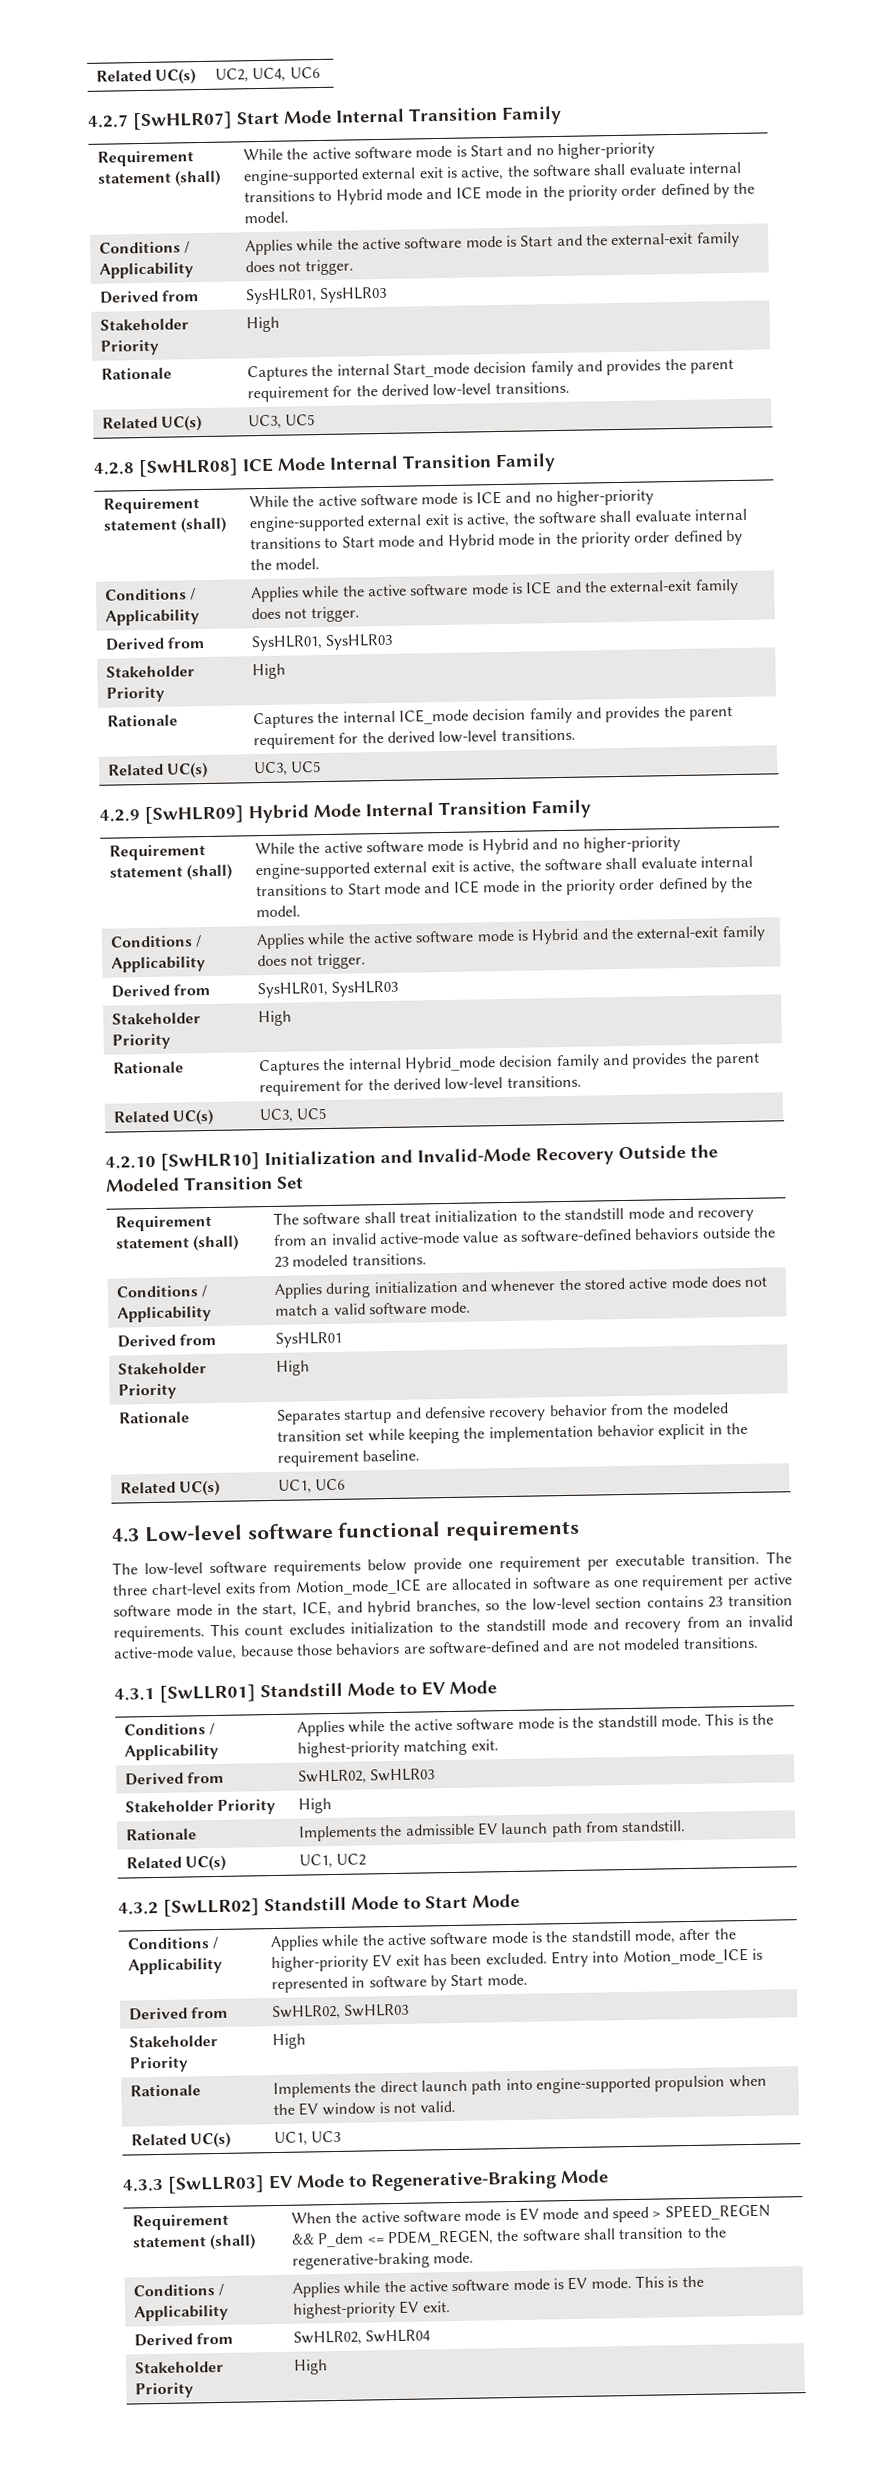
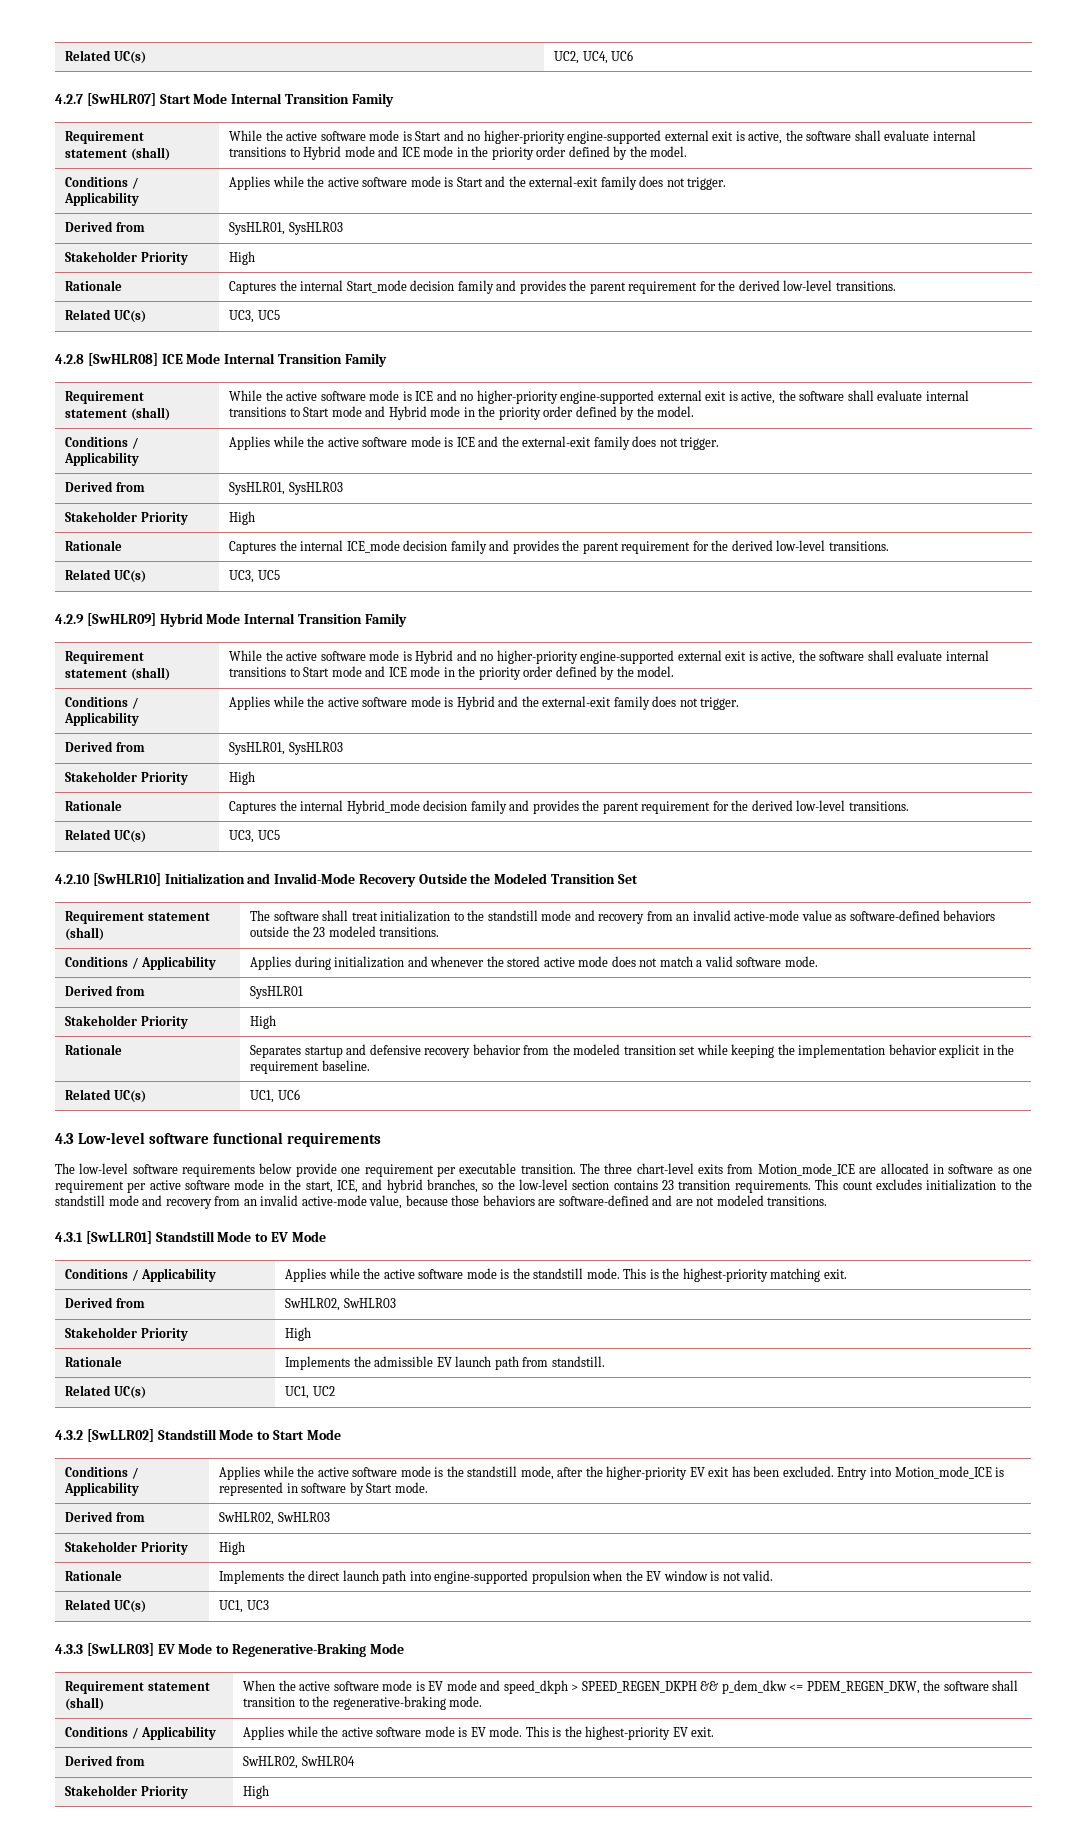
[612,2203,770,2223] [291,2229,495,2248] speed > SPEED_REGEN && P_dem <= PDEM_REGEN, -> [503,1680,920,1694] speed_dkph > SPEED_REGEN_DKPH && p_dem_dkw <= PDEM_REGEN_DKW,

